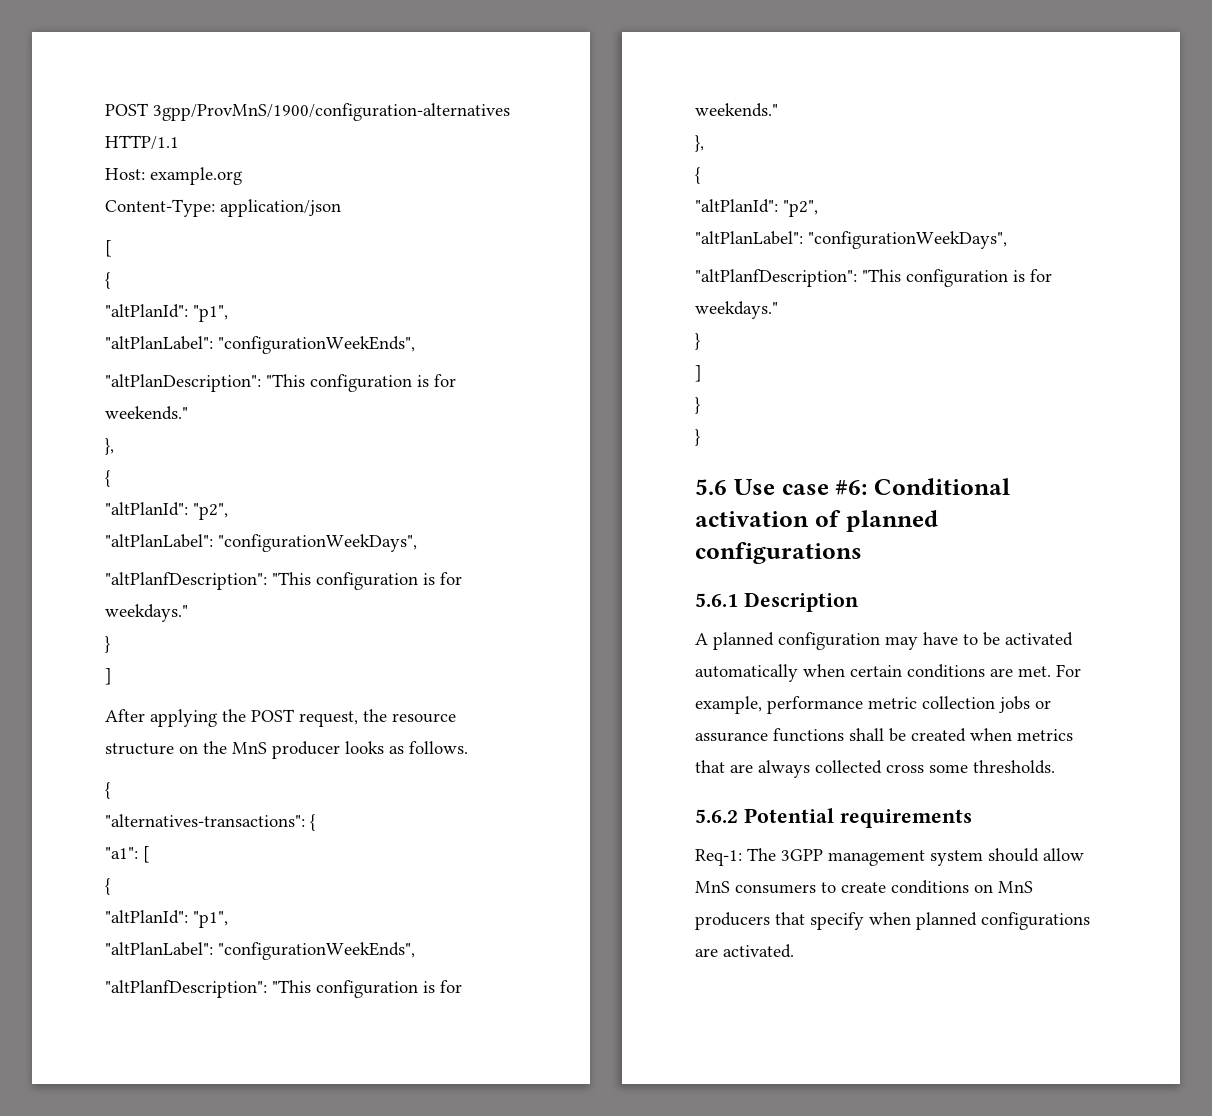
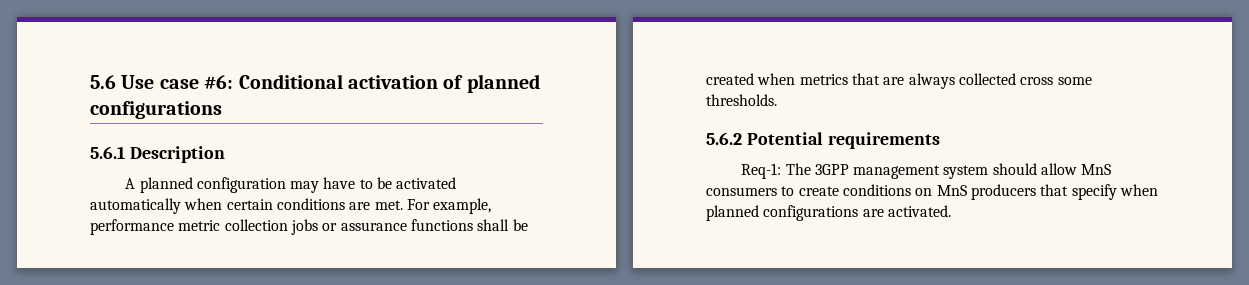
[105,103,510,121] [105,135,179,150] [105,167,242,185] [105,199,341,217] [105,240,112,257] [105,272,110,289] [105,304,228,322] [105,336,415,354] [105,374,456,392] [105,406,188,420] [105,438,114,455] [105,470,110,487] [105,502,228,520] [105,534,417,552] [105,572,462,590] [105,604,188,622] [105,636,110,653] [105,668,112,685] [105,709,456,727] [105,741,468,759] [105,782,110,799] [105,814,315,831] [105,846,150,863] [105,878,110,895] [105,910,228,928] [105,942,415,960] [105,980,462,998] [695,103,778,117] [695,135,704,152] [695,167,700,184] [695,199,818,217] [695,231,1007,249] [695,269,1052,287] [695,301,778,319] [695,333,700,350] [695,365,702,382] [695,397,700,414] [695,429,700,446] POST 3gpp/ProvMnS/1900/configuration-alternatives HTTP/1.1 // Host: example.org // Content-Type: application/json // [ // { // "altPlanId": "p1", // "altPlanLabel": "configurationWeekEnds", // "altPlanDescription": "This configuration is for weekends." // }, // { // "altPlanId": "p2", // "altPlanLabel": "configurationWeekDays", // "altPlanfDescription": "This configuration is for weekdays." // } // ] // After applying the POST request, the resource structure on the MnS producer looks as follows. // { // "alternatives-transactions": { // "a1": [ // { // "altPlanId": "p1", // "altPlanLabel": "configurationWeekEnds", // "altPlanfDescription": "This configuration is for weekends." // }, // { // "altPlanId": "p2", // "altPlanLabel": "configurationWeekDays", // "altPlanfDescription": "This configuration is for weekdays." // } // ] // } // } // -> (90, 82) none

